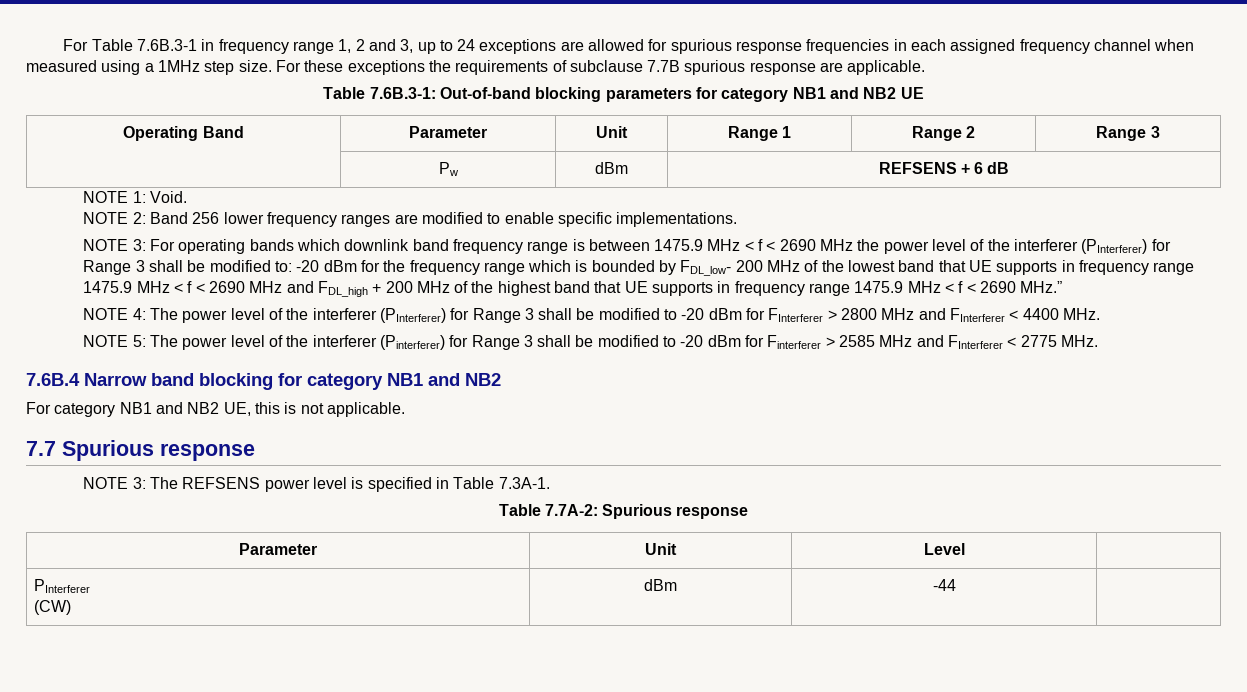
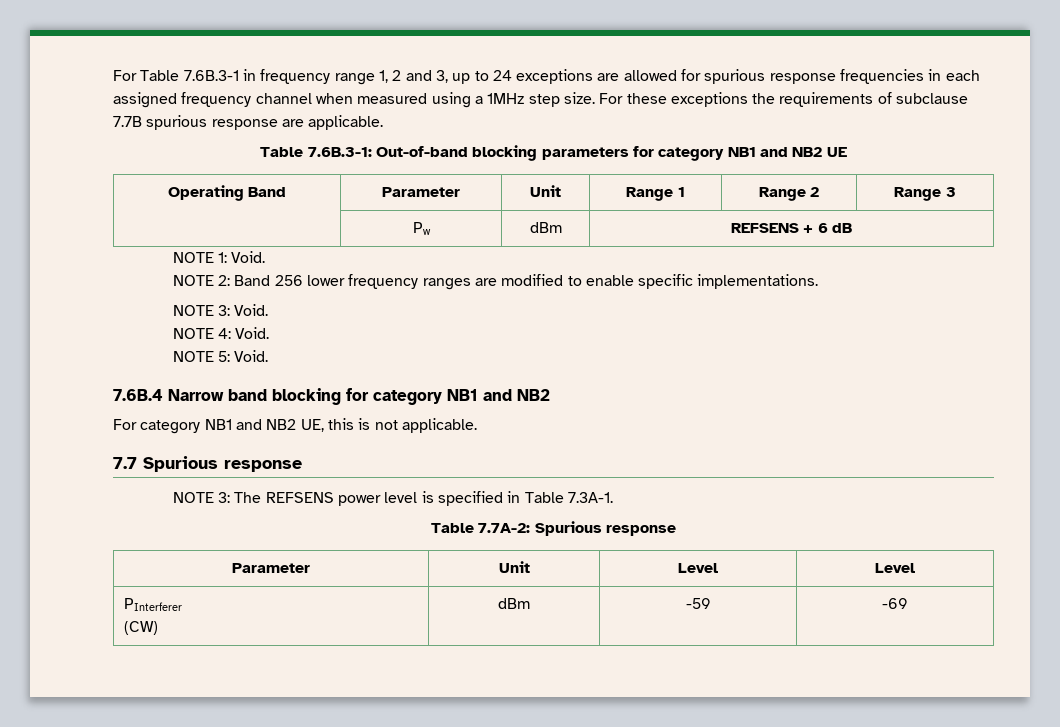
[149,239,1171,254] [83,260,1195,276] [83,281,1063,297] [83,308,1100,323] [83,335,1098,350] For operating bands which downlink band frequency range is between 1475.9 MHz < f < 2690 MHz the power level of the interferer (PInterferer) for Range 3 shall be modified to: -20 dBm for the frequency range which is bounded by FDL_low- 200 MHz of the lowest band that UE supports in frequency range 1475.9 MHz < f < 2690 MHz and FDL_high + 200 MHz of the highest band that UE supports in frequency range 1475.9 MHz < f < 2690 MHz.” // NOTE 4: The power level of the interferer (PInterferer) for Range 3 shall be modified to -20 dBm for FInterferer > 2800 MHz and FInterferer < 4400 MHz. // NOTE 5: The power level of the interferer (Pinterferer) for Range 3 shall be modified to -20 dBm for Finterferer > 2585 MHz and FInterferer < 2775 MHz. -> [234,304,269,316] [172,327,270,339] [172,350,269,362] Void. // NOTE 4: Void. // NOTE 5: Void.
(965, 549) none -> [875,563,916,573] Level
[932,579,956,591] -44 | -> [685,598,711,609] [882,598,909,609] -59 | -69

